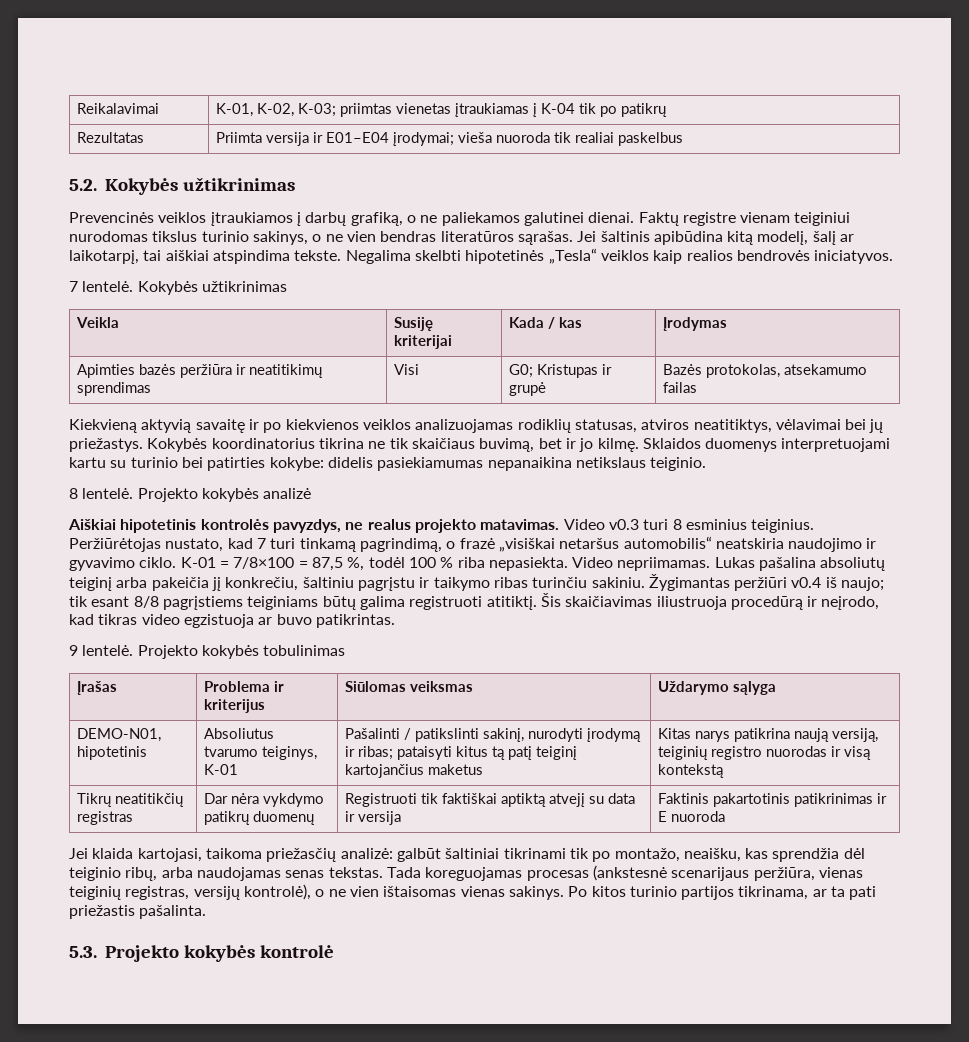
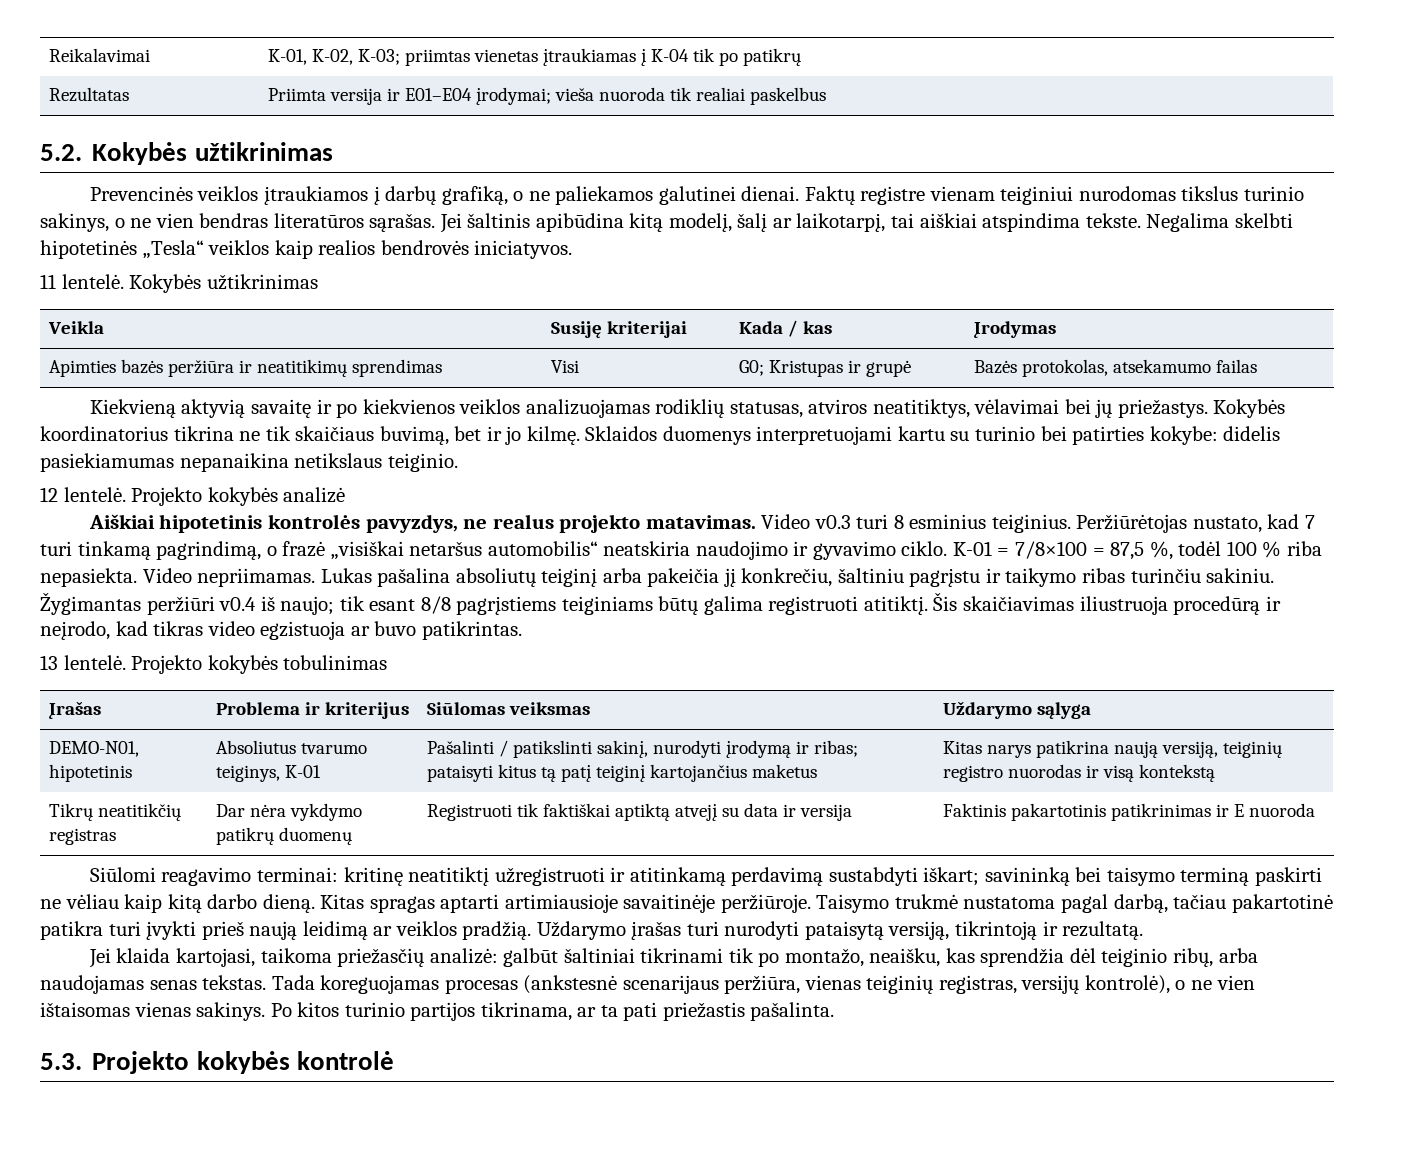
[69,281,78,292] 7 -> [40,274,56,289] 11
[69,488,78,499] 8 -> [40,487,58,502] 12
[69,645,78,656] 9 -> [40,655,58,670] 13
(726, 816) none -> [89,867,1322,886] [40,894,1333,913] [40,921,1144,940] // Siūlomi reagavimo terminai: kritinę neatitiktį užregistruoti ir atitinkamą perdavimą sustabdyti iškart; savininką bei taisymo terminą paskirti ne vėliau kaip kitą darbo dieną. Kitas spragas aptarti artimiausioje savaitinėje peržiūroje. Taisymo trukmė nustatoma pagal darbą, tačiau pakartotinė patikra turi įvykti prieš naują leidimą ar veiklos pradžią. Uždarymo įrašas turi nurodyti pataisytą versiją, tikrintoją ir rezultatą.

